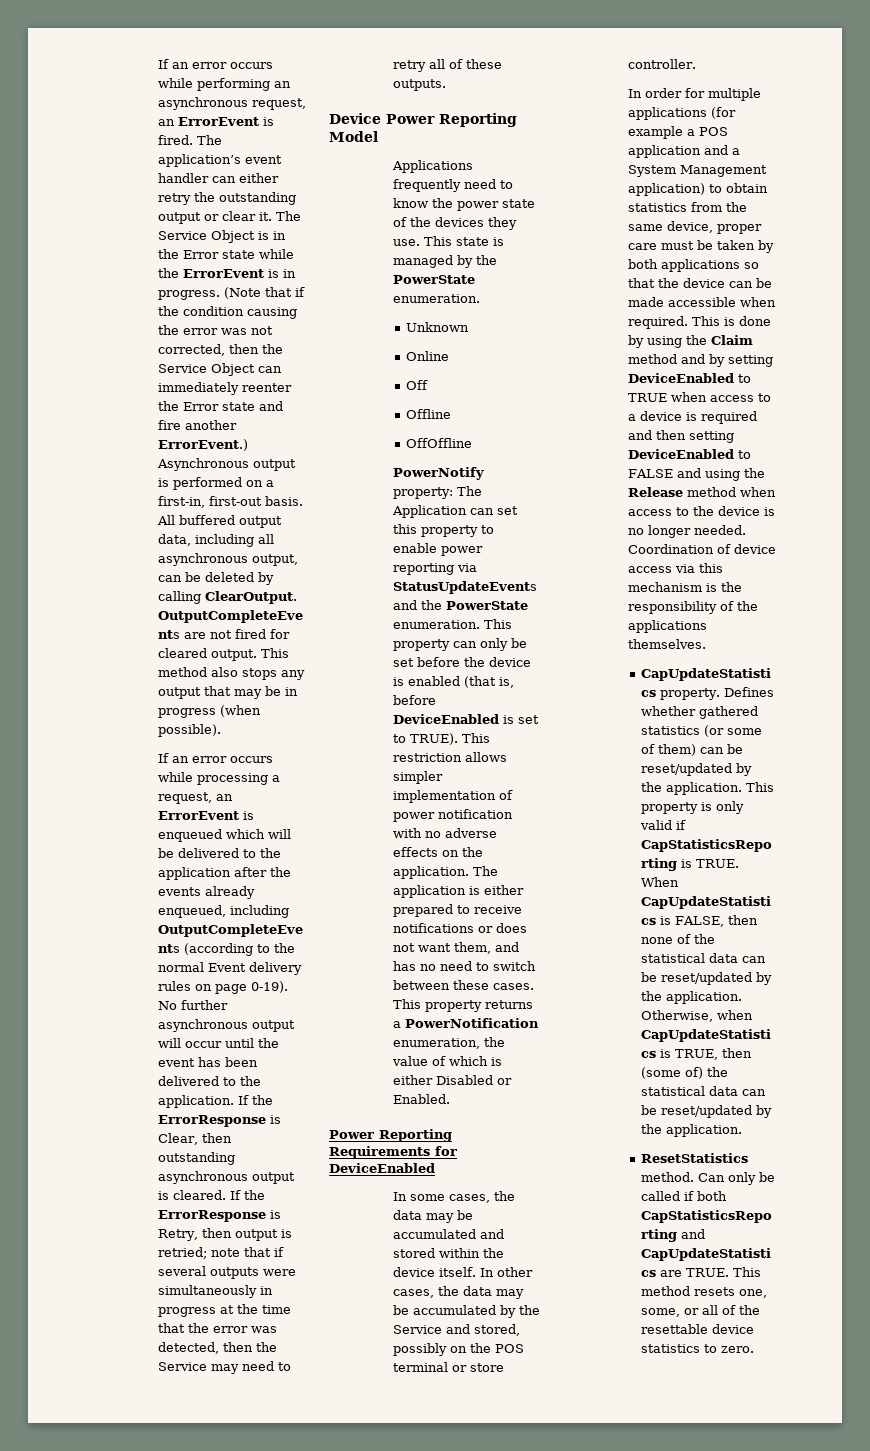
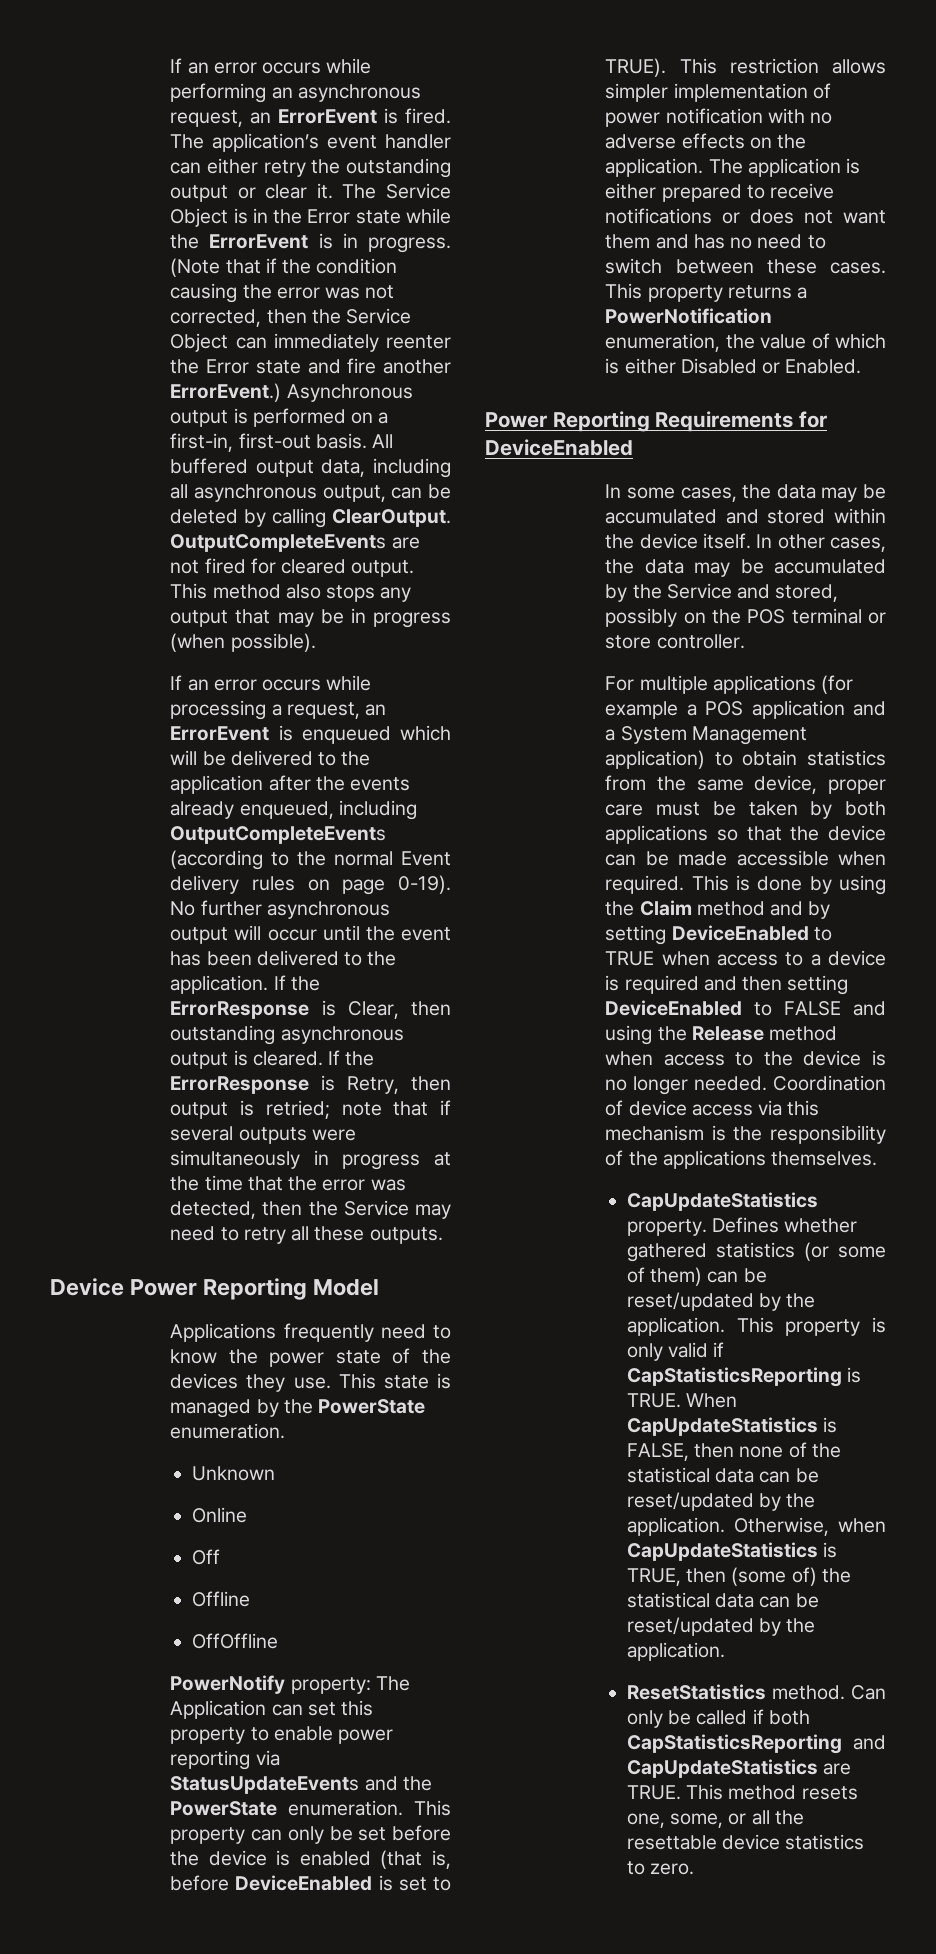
[448,59,463,69] of -> (310, 1233) none
[453,942,491,954] them, -> [605,234,651,249] them
[627,88,705,98] In order for -> [605,676,635,691] For
[722,1305,737,1315] of -> (770, 1817) none

